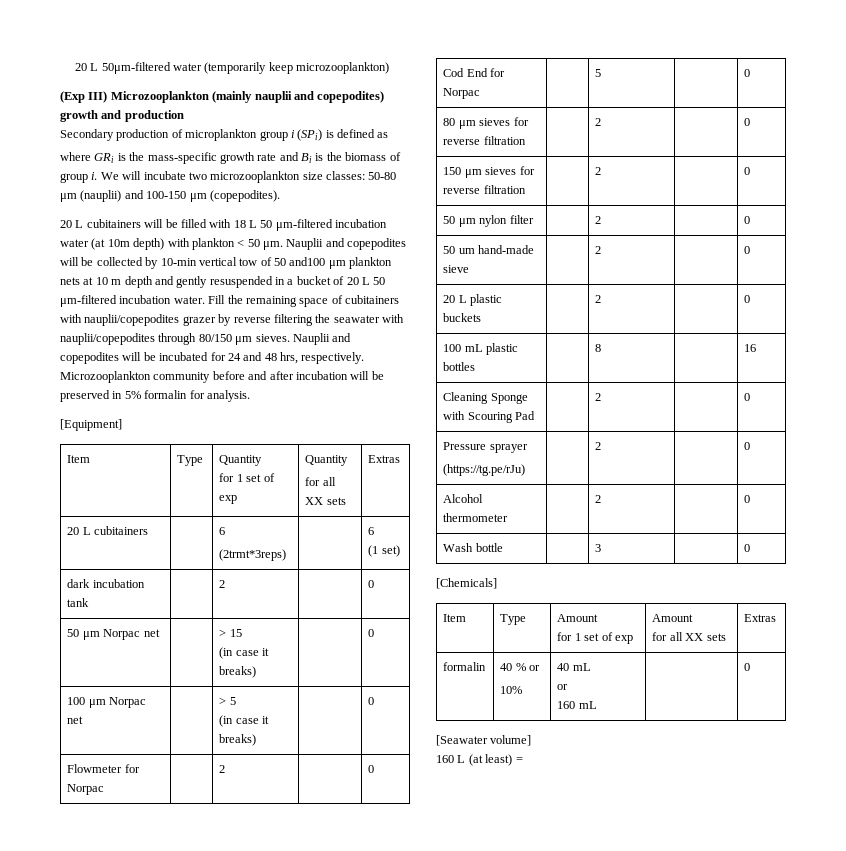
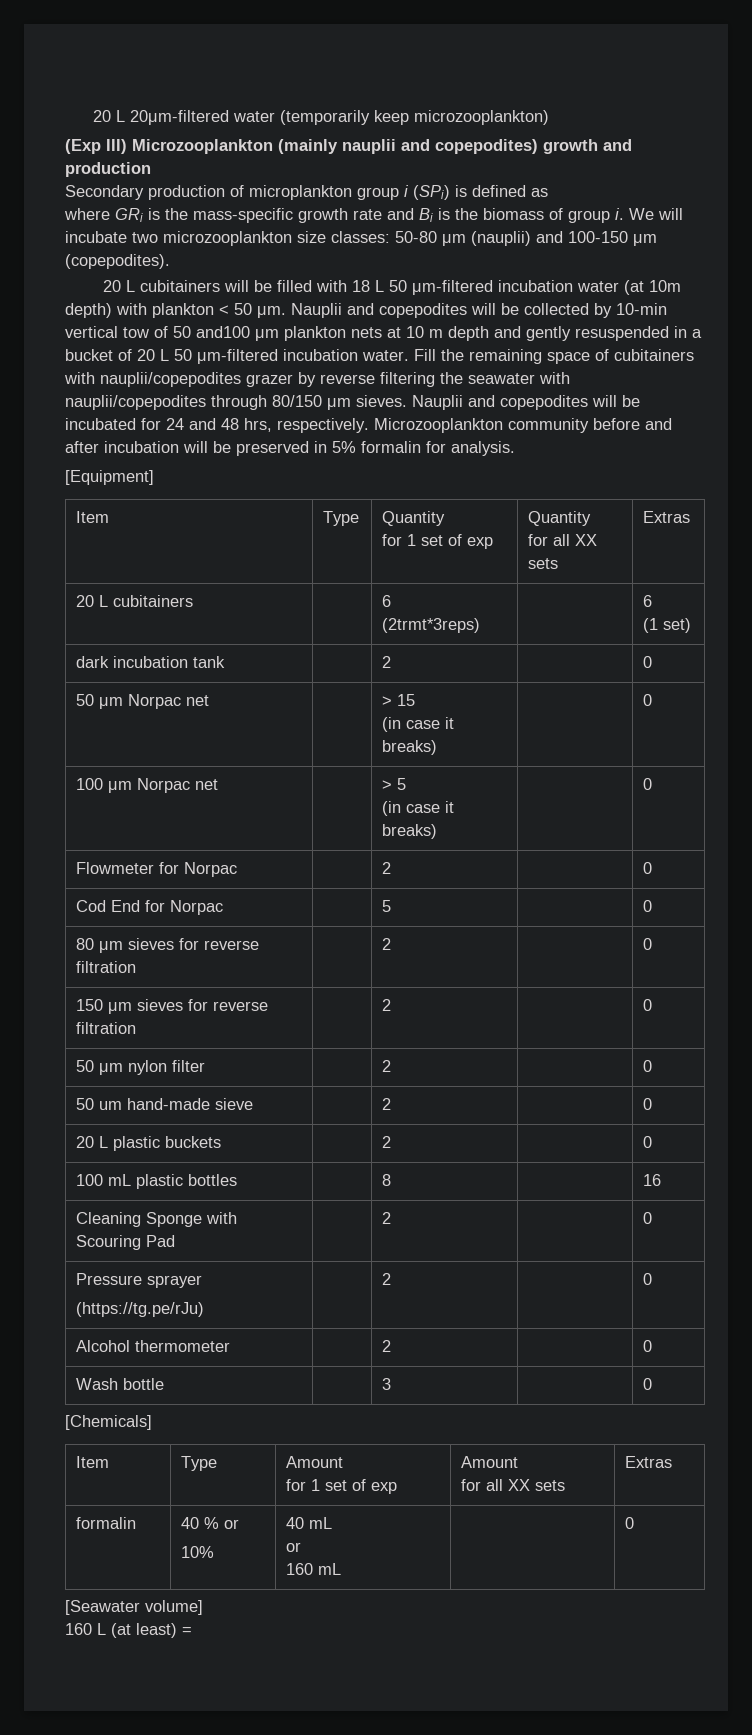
[74,62,171,74] 20 L 50μm-filtered -> [92,110,229,125] 20 L 20μm-filtered

